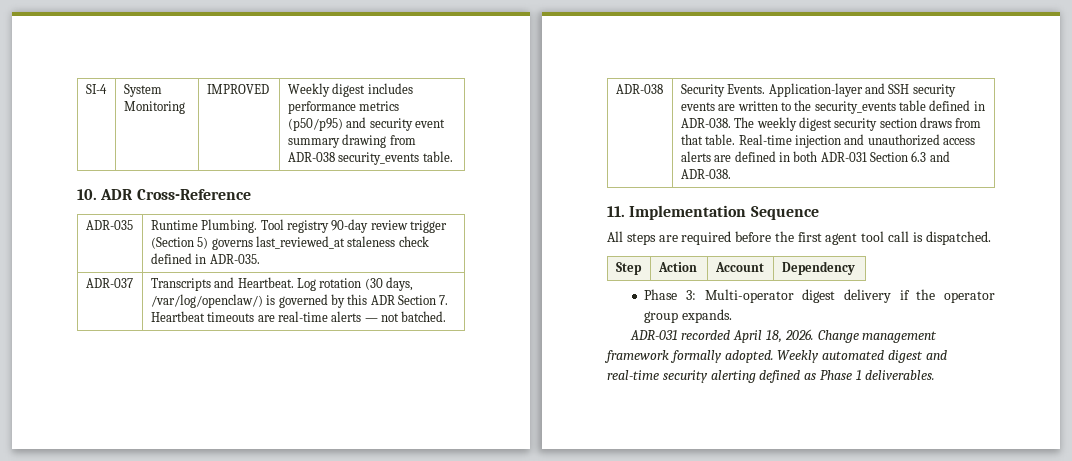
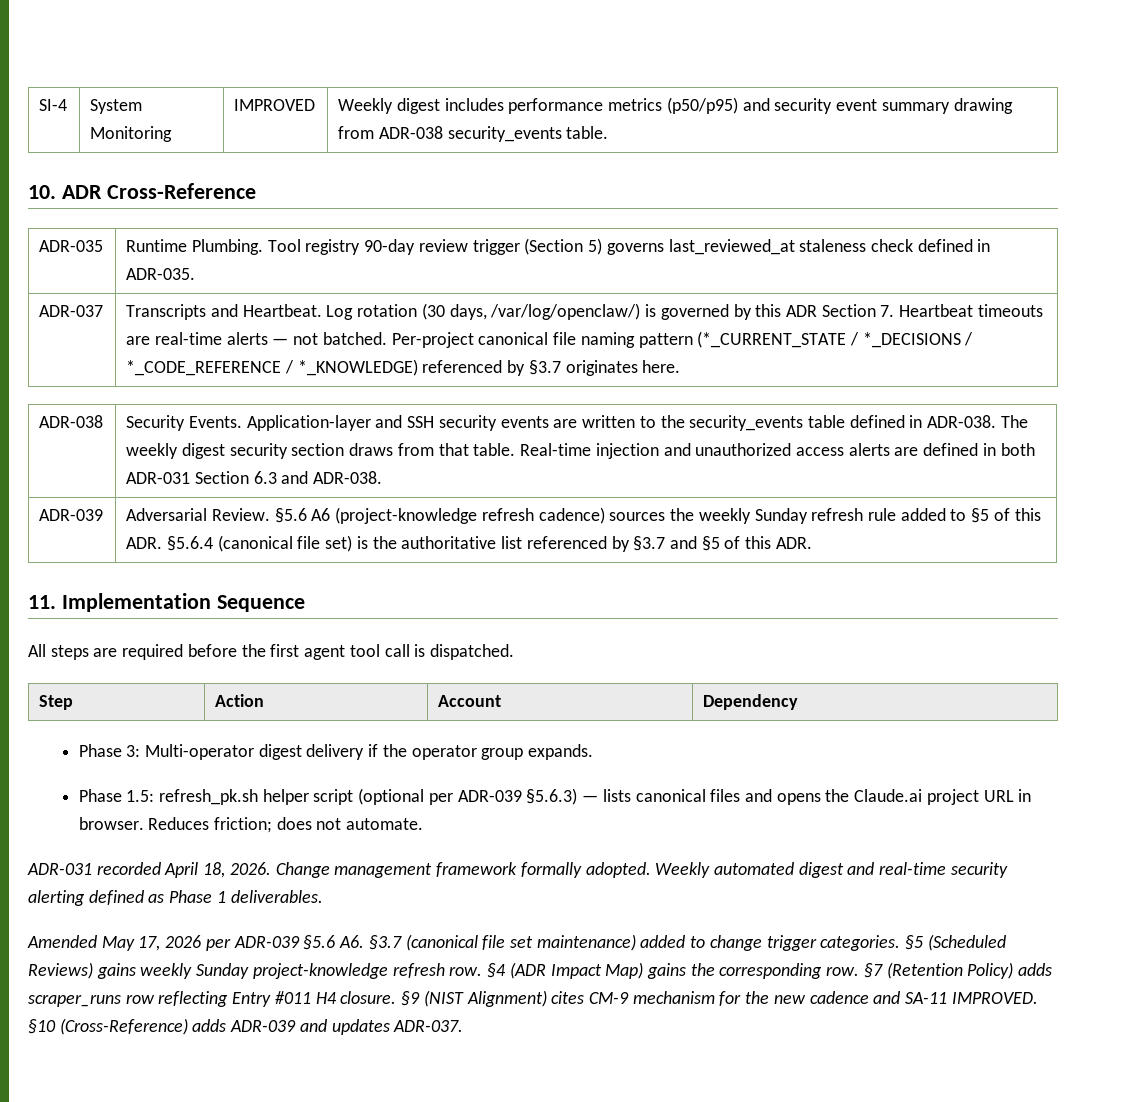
(447, 316) none -> [391,331,974,348] [126,359,681,376] Per-project canonical file naming pattern (*_CURRENT_STATE / *_DECISIONS / *_CODE_REFERENCE / *_KNOWLEDGE) referenced by §3.7 originates here.
(731, 174) none -> [39,509,104,521] [126,507,1041,524] [126,535,812,552] // ADR-039 | Adversarial Review. §5.6 A6 (project-knowledge refresh cadence) sources the weekly Sunday refresh rule added to §5 of this ADR. §5.6.4 (canonical file set) is the authoritative list referenced by §3.7 and §5 of this ADR.
(733, 316) none -> [78,788,1032,805] [78,817,424,833] // Phase 1.5: refresh_pk.sh helper script (optional per ADR-039 §5.6.3) — lists canonical files and opens the Claude.ai project URL in browser. Reduces friction; does not automate.
(936, 375) none -> [27,934,1006,951] [28,962,1053,979] [28,990,1038,1007] [28,1018,464,1035] // Amended May 17, 2026 per ADR-039 §5.6 A6. §3.7 (canonical file set maintenance) added to change trigger categories. §5 (Scheduled Reviews) gains weekly Sunday project-knowledge refresh row. §4 (ADR Impact Map) gains the corresponding row. §7 (Retention Policy) adds scraper_runs row reflecting Entry #011 H4 closure. §9 (NIST Alignment) cites CM-9 mechanism for the new cadence and SA-11 IMPROVED. §10 (Cross-Reference) adds ADR-039 and updates ADR-037.

